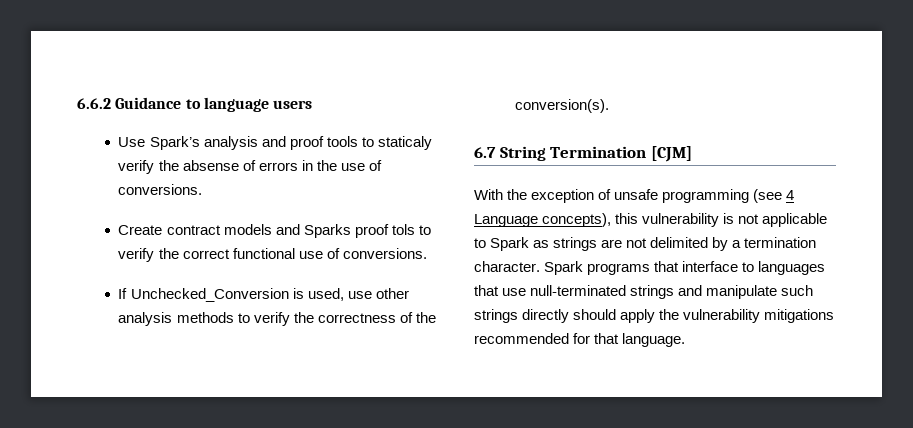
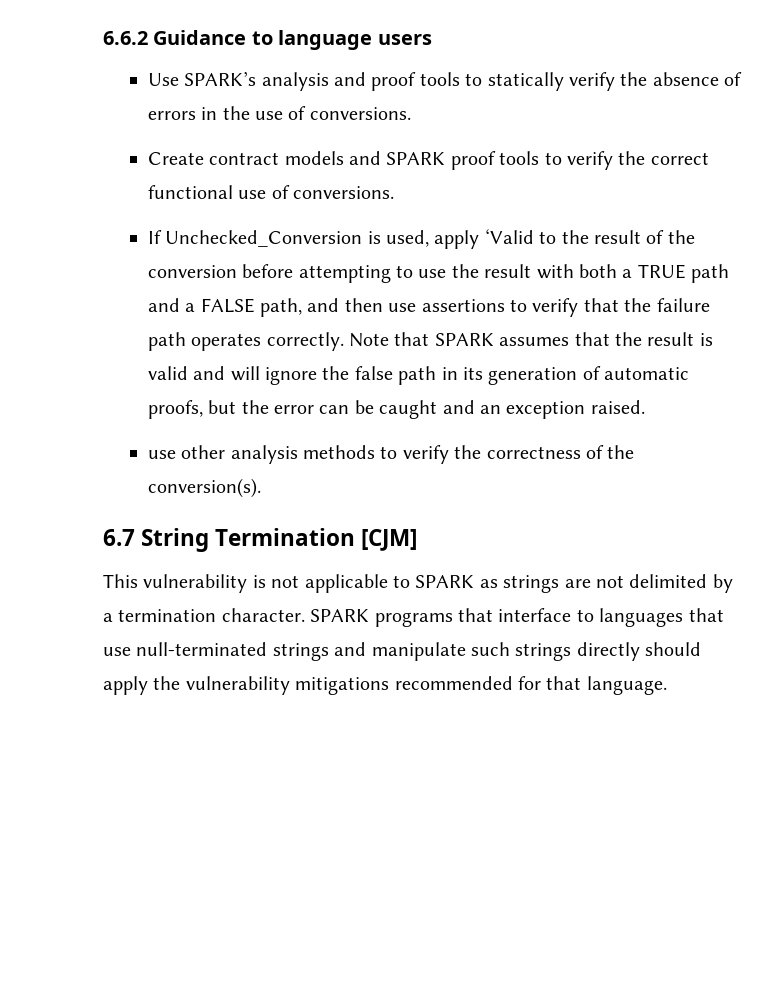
[149,136,200,150] Spark’s -> [184,71,257,86] SPARK’s
[377,136,432,150] [118,160,239,174] staticaly verify the absense -> [487,72,719,91] statically verify the absence
[303,224,415,238] Sparks proof tols -> [386,151,540,170] SPARK proof tools
(344, 294) none -> [434,229,695,249] [147,264,730,283] [147,298,710,317] [147,332,713,351] [147,366,690,385] [147,400,645,419] apply ‘Valid to the result of the conversion before attempting to use the result with both a TRUE path and a FALSE path, and then use assertions to verify that the failure path operates correctly. Note that SPARK assumes that the result is valid and will ignore the false path in its generation of automatic proofs, but the error can be caught and an exception raised. //
[474,189,795,203] [474,213,639,227] With the exception of unsafe programming (see 4 Language concepts), this -> [103,574,138,588] This
[490,237,530,251] Spark -> [415,575,475,588] SPARK
[544,261,584,275] Spark -> [310,609,370,622] SPARK

